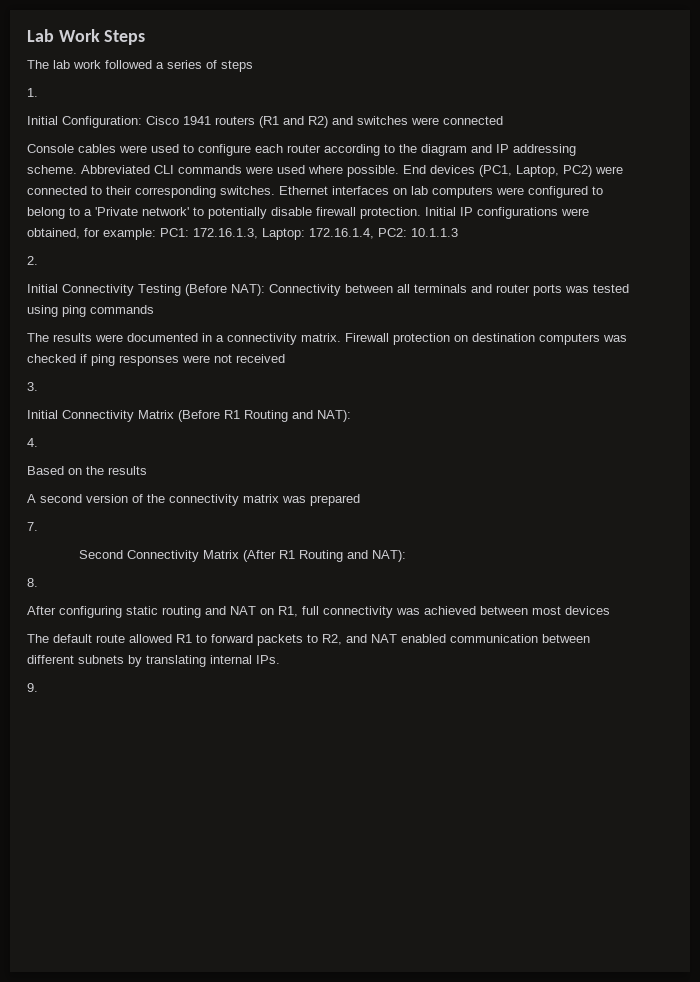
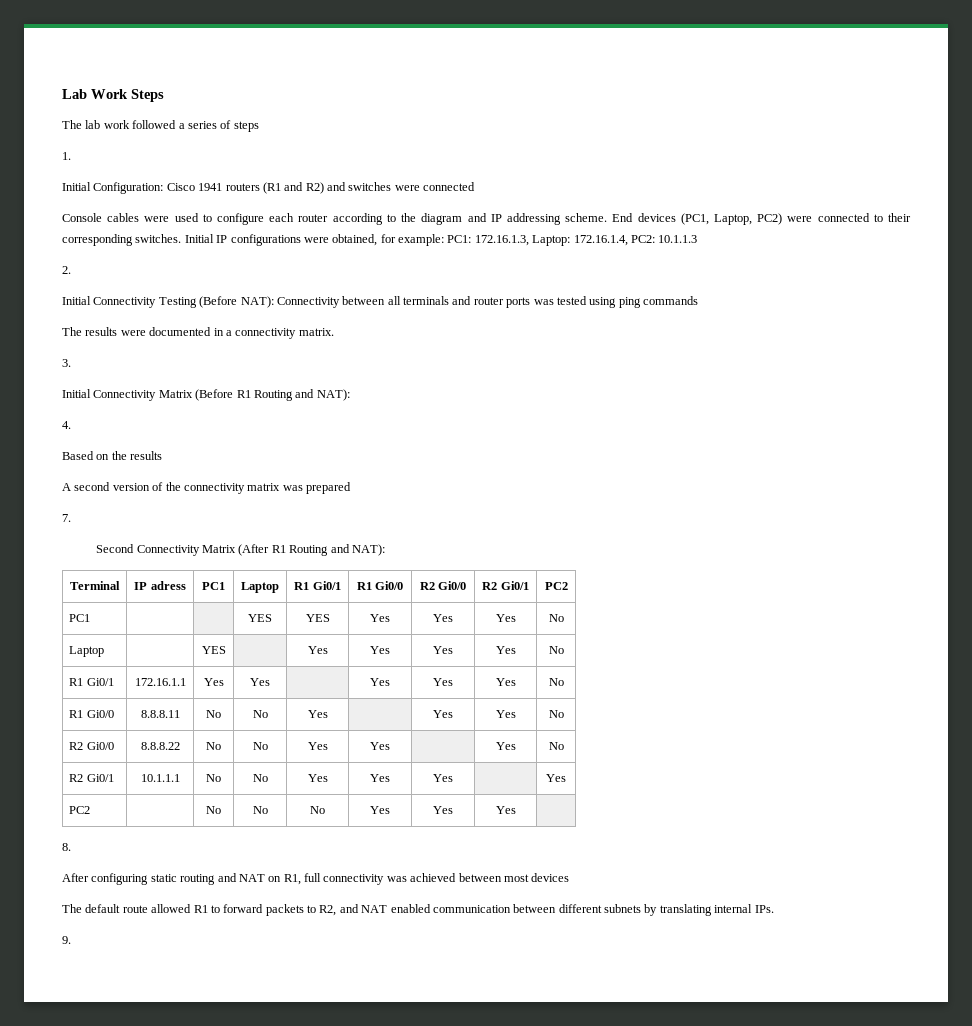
[81,165,399,177] Abbreviated CLI commands were used where possible. -> (608, 217) none
[279,186,603,198] [27,207,421,219] Ethernet interfaces on lab computers were configured to belong to a 'Private network' to potentially disable firewall protection. -> (182, 238) none
[345,333,627,345] [27,354,285,366] Firewall protection on destination computers was checked if ping responses were not received -> (334, 332) none
(406, 556) none -> [70,581,120,590] [134,581,186,590] [202,582,225,590] [241,582,279,593] [294,581,341,590] [356,581,404,590] [419,581,467,590] [482,581,529,590] [544,582,568,590] [69,614,91,622] [248,614,272,622] [305,614,330,622] [370,614,390,622] [433,614,453,622] [495,614,516,622] [548,614,564,622] [69,646,105,657] [201,646,226,654] [307,646,328,654] [370,646,390,654] [433,646,453,654] [495,646,516,654] [548,646,564,654] [69,678,114,686] [134,678,186,686] [203,678,224,686] [250,678,270,686] [370,678,390,686] [433,678,453,686] [495,678,516,686] [548,678,564,686] [69,710,114,718] [140,710,180,718] [206,710,221,718] [252,710,268,718] [307,710,328,718] [433,710,453,718] [495,710,516,718] [548,710,564,718] [69,742,114,750] [140,742,180,750] [206,742,221,750] [252,742,268,750] [307,742,328,750] [370,742,390,750] [495,742,516,750] [548,742,564,750] [69,774,114,782] [140,774,180,782] [206,774,221,782] [252,774,268,782] [307,774,328,782] [370,774,390,782] [433,774,453,782] [546,774,566,782] [69,806,91,814] [206,806,221,814] [252,806,268,814] [310,806,325,814] [370,806,390,814] [433,806,453,814] [495,806,516,814] // Terminal | IP adress | PC1 | Laptop | R1 Gi0/1 | R1 Gi0/0 | R2 Gi0/0 | R2 Gi0/1 | PC2 // PC1 | | | YES | YES | Yes | Yes | Yes | No // Laptop | | YES | | Yes | Yes | Yes | Yes | No // R1 Gi0/1 | 172.16.1.1 | Yes | Yes | | Yes | Yes | Yes | No // R1 Gi0/0 | 8.8.8.11 | No | No | Yes | | Yes | Yes | No // R2 Gi0/0 | 8.8.8.22 | No | No | Yes | Yes | | Yes | No // R2 Gi0/1 | 10.1.1.1 | No | No | Yes | Yes | Yes | | Yes // PC2 | | No | No | No | Yes | Yes | Yes |

